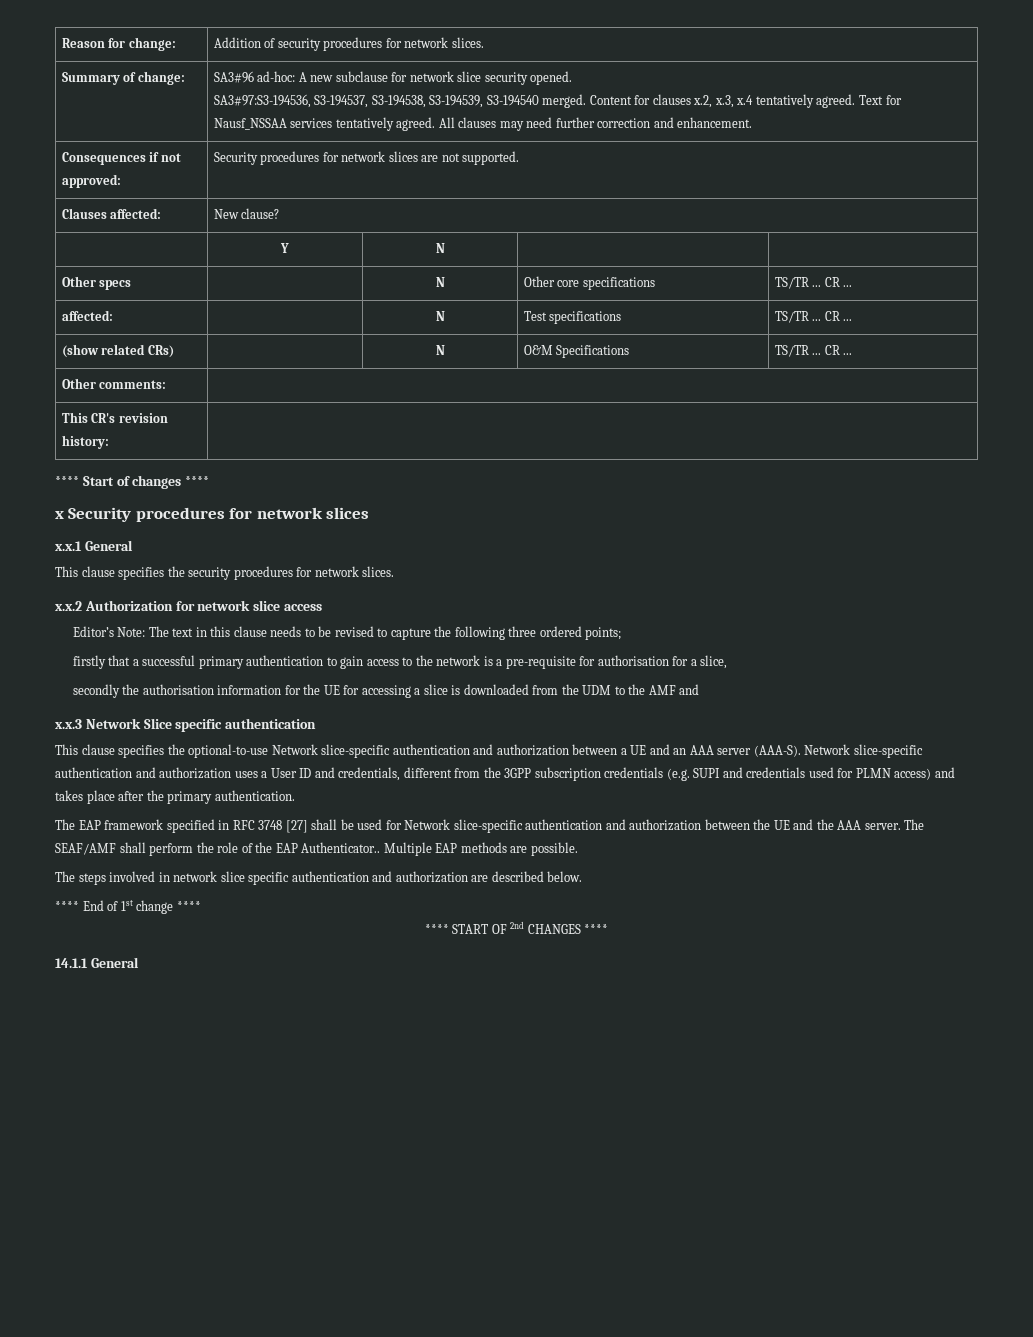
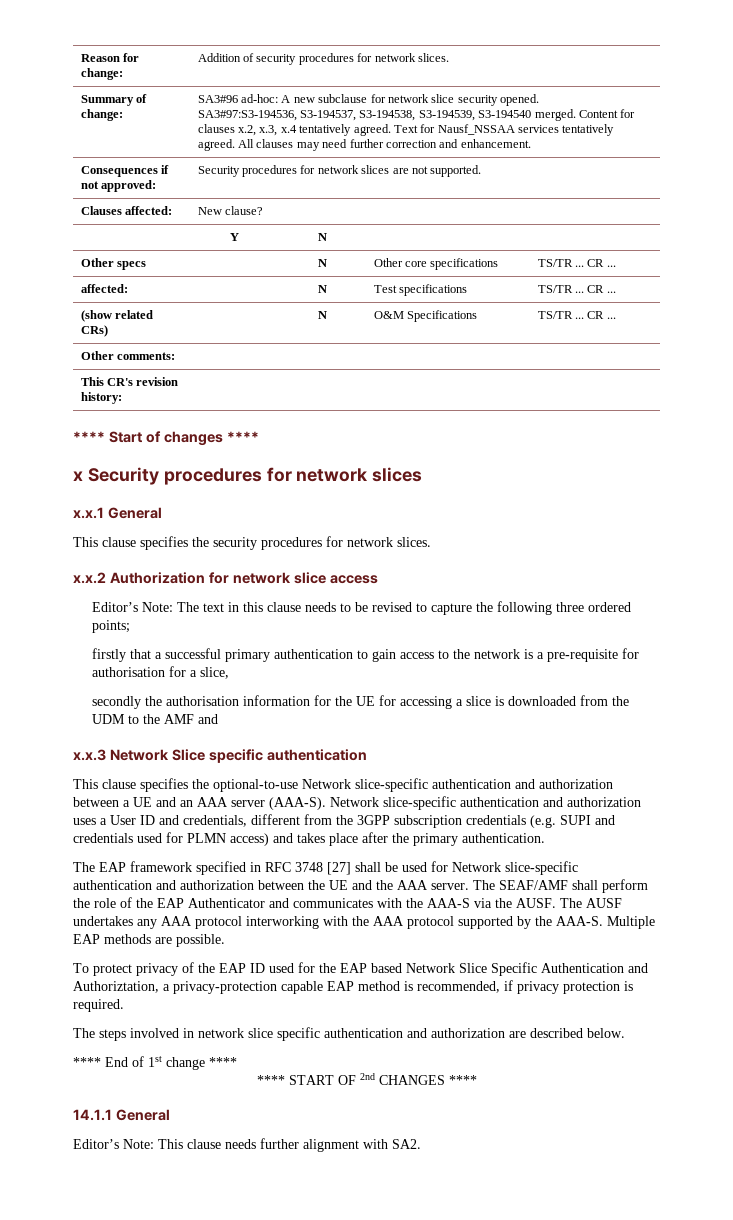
[301,842,381,853] Authenticator.. -> [188,898,622,908] [73,916,603,929] Authenticator and communicates with the AAA-S via the AUSF. The AUSF undertakes any AAA protocol interworking with the AAA protocol supported by the AAA-S.
(578, 849) none -> [73,962,648,976] [73,980,633,994] [73,999,124,1012] // To protect privacy of the EAP ID used for the EAP based Network Slice Specific Authentication and Authoriztation, a privacy-protection capable EAP method is recommended, if privacy protection is required.
(139, 962) none -> [73,1138,421,1152] // Editor’s Note: This clause needs further alignment with SA2.

